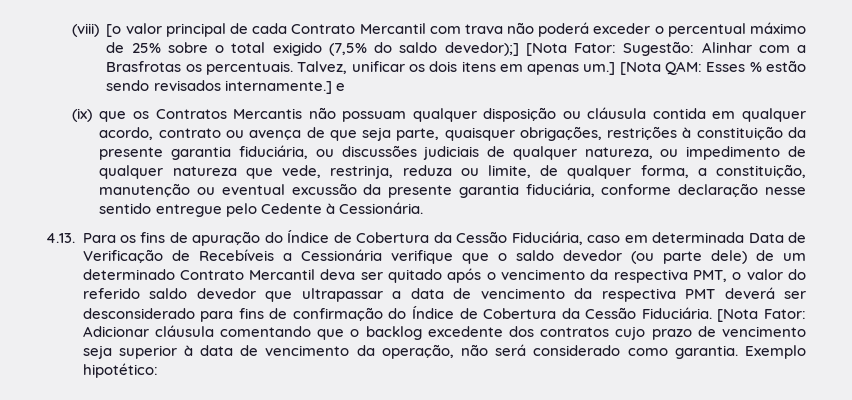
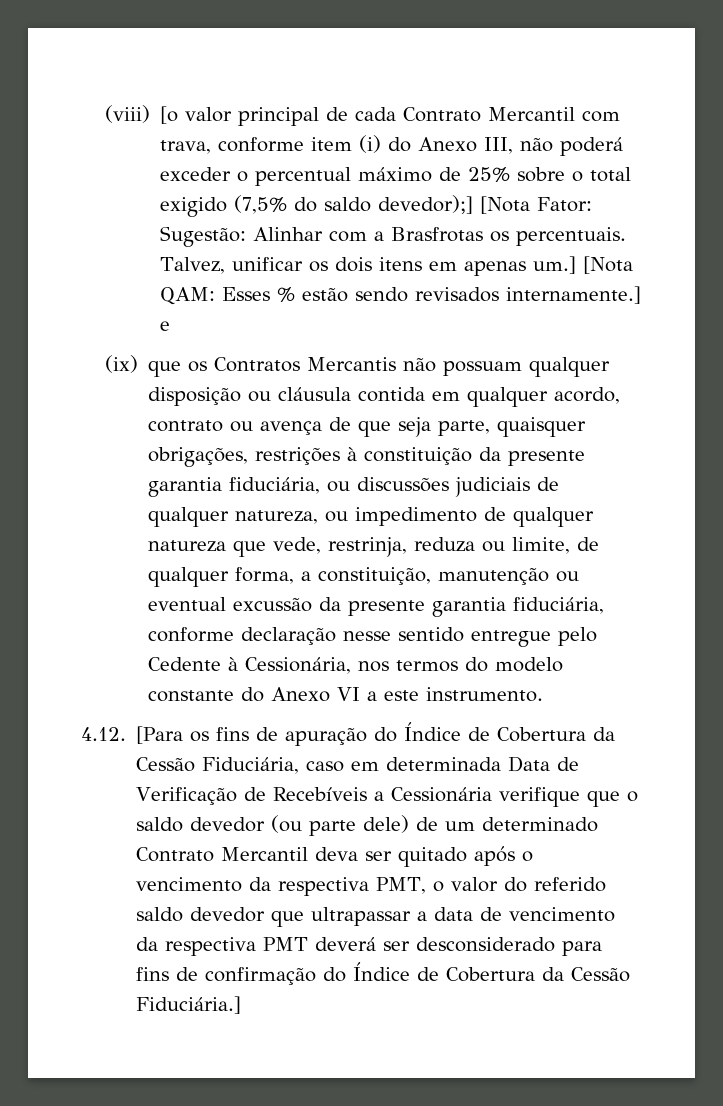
[464,24,503,34] trava -> [160,135,514,154] trava, conforme item (i) do Anexo III,
[338,202,423,214] [46,233,116,243] Cessionária. // 4.13. Para -> [245,657,564,674] [148,687,544,702] [81,726,184,744] Cessionária, nos termos do modelo constante do Anexo VI a este instrumento. // 4.12. [Para
[641,307,807,322] [82,325,806,340] [82,344,807,359] [82,363,158,378] Fiduciária. [Nota Fator: Adicionar cláusula comentando que o backlog excedente dos contratos cujo prazo de vencimento seja superior à data de vencimento da operação, não será considerado como garantia. Exemplo hipotético: -> [136,996,242,1014] Fiduciária.]

